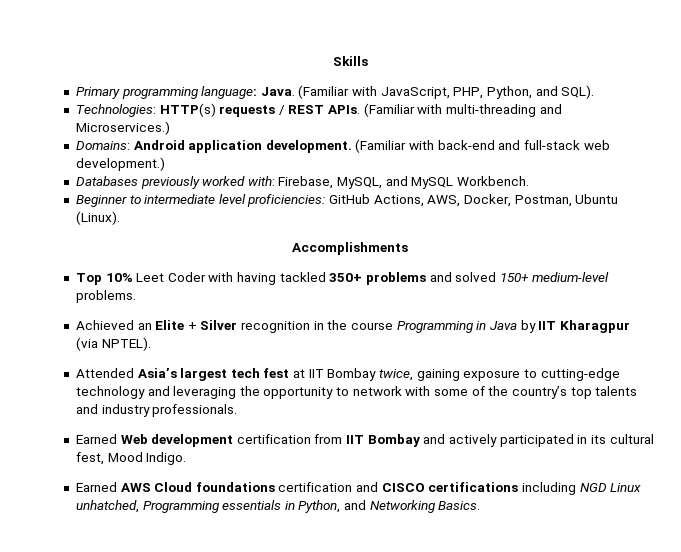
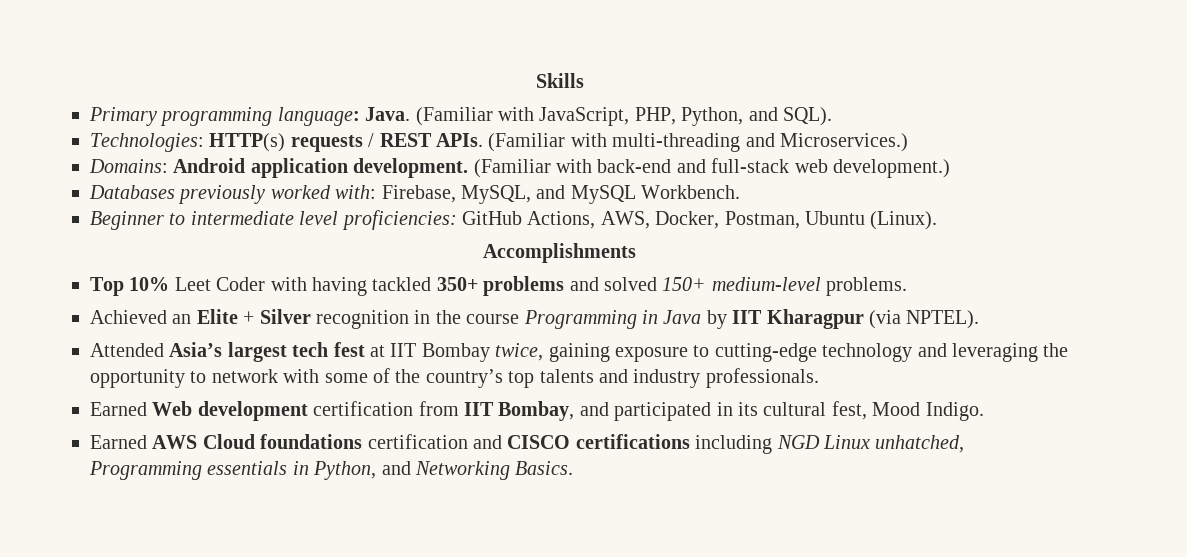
[367,434,498,447] Bombay and actively -> [498,401,609,421] Bombay, and

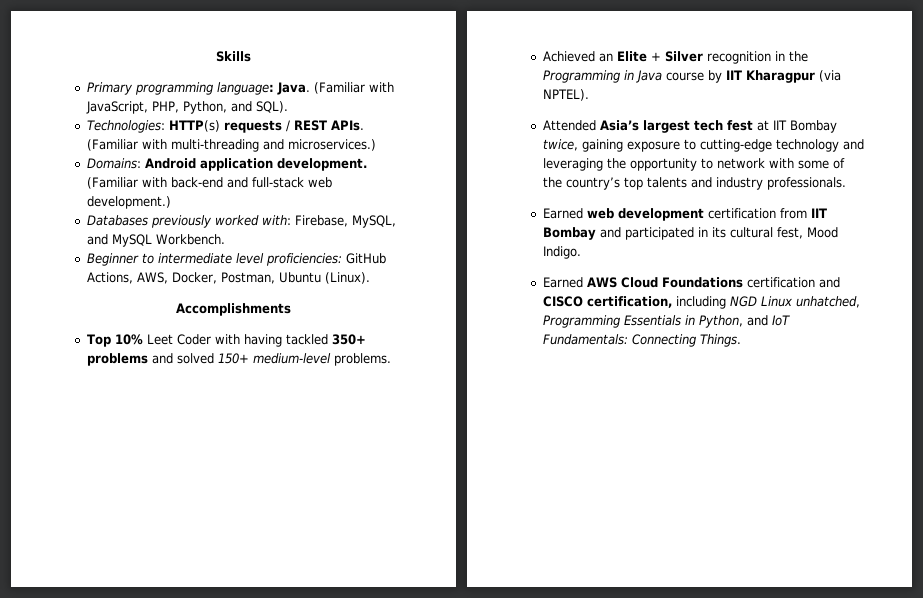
[780,133,909,152] Microservices.) -> [287,139,376,151] microservices.)
[466,314,520,324] course -> (808, 56) none
(702, 317) none -> [665,72,704,81] course
[152,401,193,416] Web -> [586,208,614,219] web
[498,401,575,421] Bombay, -> [542,227,596,240] Bombay
[260,434,363,449] foundations -> [661,277,743,288] Foundations
[575,434,690,449] certifications -> [586,296,672,308] certification,
[207,461,288,475] essentials -> [623,315,681,326] Essentials
[415,461,574,480] Networking Basics. -> [771,315,790,326] [542,334,741,347] IoT Fundamentals: Connecting Things.

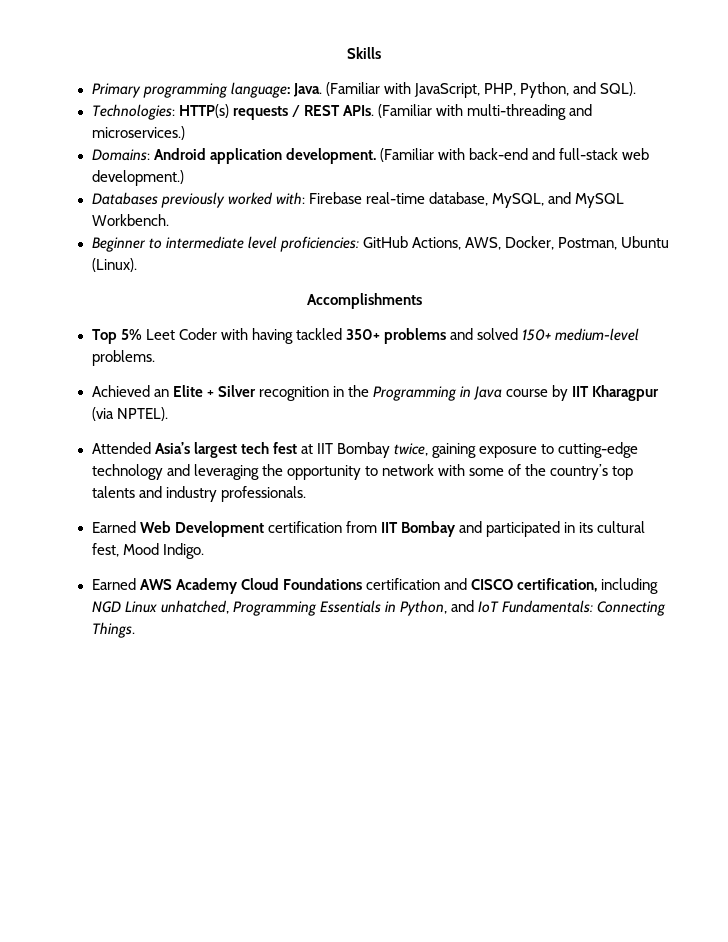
[294,215,348,227] Firebase, -> [308,192,488,206] Firebase real-time database,
[114,334,143,345] 10% -> [120,329,142,340] 5%
[586,208,704,221] web development -> [139,521,264,537] Web Development
(617, 282) none -> [175,578,238,594] Academy

